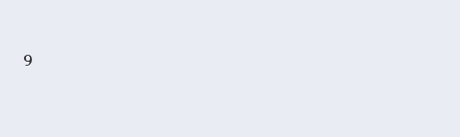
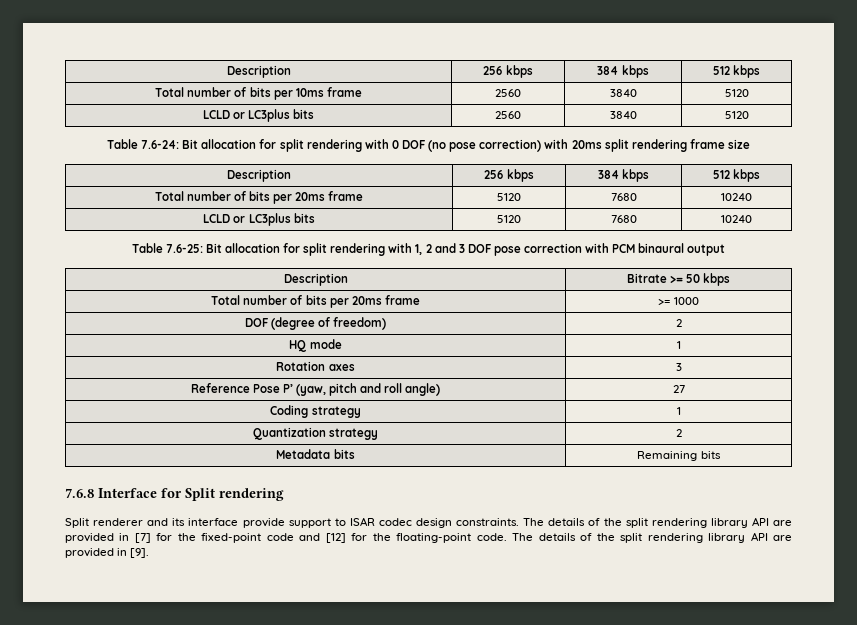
[23,54,34,66] 9 -> [226,65,291,78] [483,65,533,78] [597,65,649,78] [712,65,761,78] [155,87,362,100] [495,89,521,97] [609,89,637,97] [724,89,749,97] [202,109,315,122] [495,111,521,119] [609,111,637,119] [724,111,749,119] [107,139,750,152] [227,169,291,182] [484,169,534,182] [597,169,650,182] [712,169,761,182] [154,191,364,204] [497,193,521,201] [610,193,637,201] [721,193,752,201] [203,213,315,226] [497,215,521,223] [610,215,637,223] [721,215,752,223] [131,243,726,256] [283,273,348,286] [626,273,731,286] [211,295,420,308] [658,297,699,305] [244,317,387,330] [675,319,682,327] [289,339,342,352] [676,341,681,349] [276,361,355,371] [675,363,682,371] [190,383,441,396] [672,385,685,393] [270,405,361,418] [676,407,681,415] [252,427,379,440] [675,429,682,437] [276,449,355,459] [637,451,721,461] [65,488,284,501] [65,517,793,528] [65,532,793,543] [65,548,150,558] Description | 256 kbps | 384 kbps | 512 kbps // Total number of bits per 10ms frame | 2560 | 3840 | 5120 // LCLD or LC3plus bits | 2560 | 3840 | 5120 // Table 7.6-24: Bit allocation for split rendering with 0 DOF (no pose correction) with 20ms split rendering frame size // Description | 256 kbps | 384 kbps | 512 kbps // Total number of bits per 20ms frame | 5120 | 7680 | 10240 // LCLD or LC3plus bits | 5120 | 7680 | 10240 // Table 7.6-25: Bit allocation for split rendering with 1, 2 and 3 DOF pose correction with PCM binaural output // Description | Bitrate >= 50 kbps // Total number of bits per 20ms frame | >= 1000 // DOF (degree of freedom) | 2 // HQ mode | 1 // Rotation axes | 3 // Reference Pose P’ (yaw, pitch and roll angle) | 27 // Coding strategy | 1 // Quantization strategy | 2 // Metadata bits | Remaining bits // 7.6.8 Interface for Split rendering // Split renderer and its interface provide support to ISAR codec design constraints. The details of the split rendering library API are provided in [7] for the fixed-point code and [12] for the floating-point code. The details of the split rendering library API are provided in [9].

